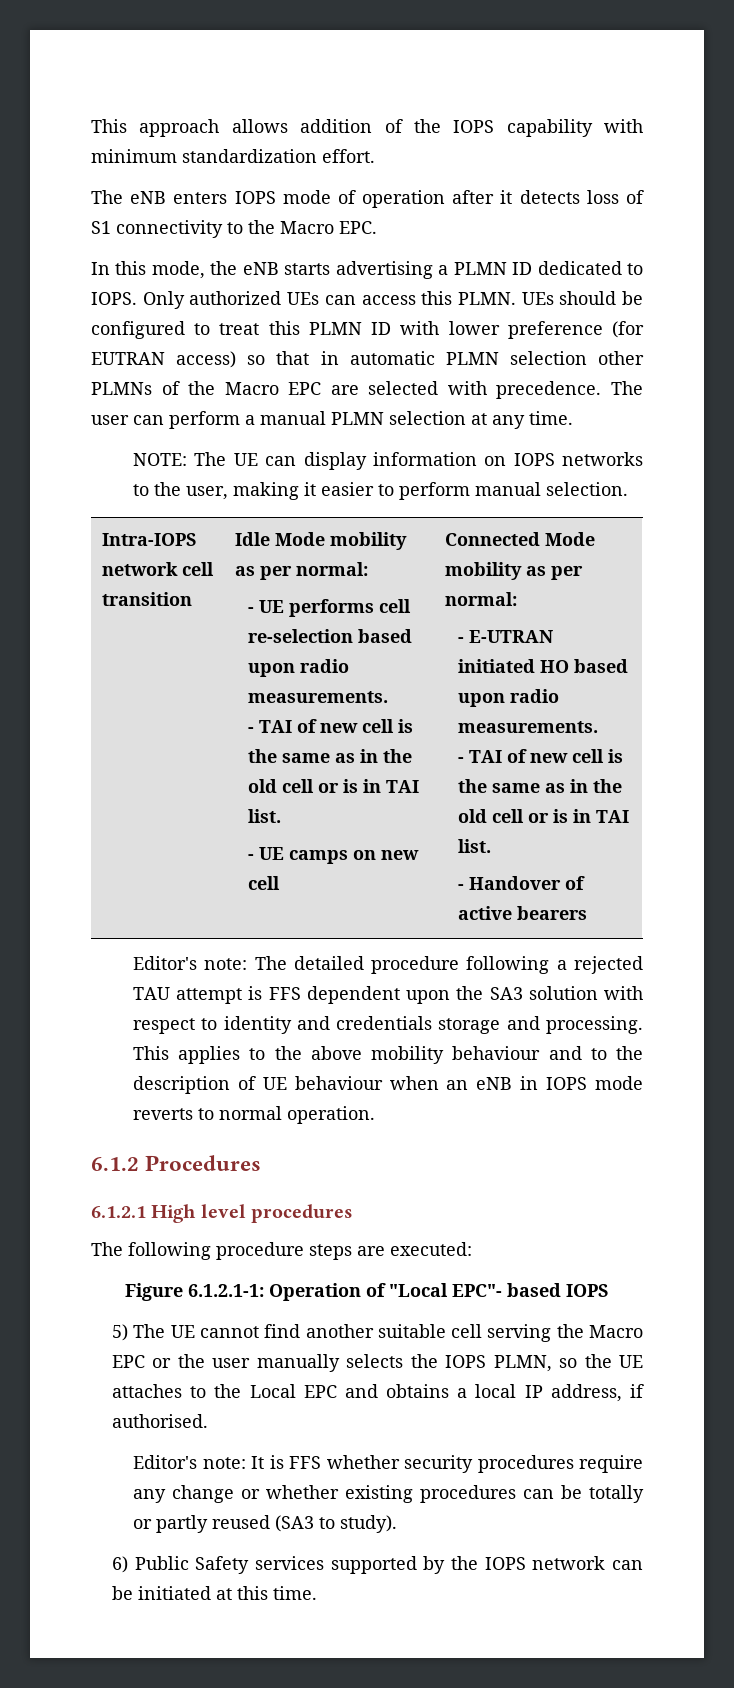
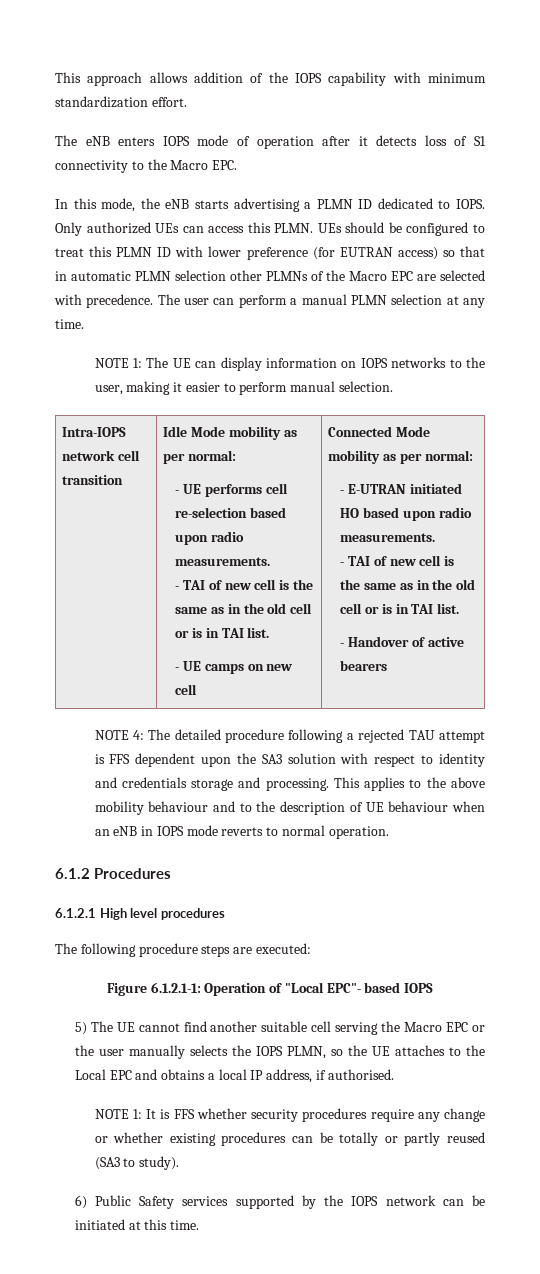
[132,453,187,466] NOTE: -> [94,358,142,368] NOTE 1:
[132,956,248,970] Editor's note: -> [94,730,144,740] NOTE 4:
[132,1455,246,1469] Editor's note: -> [94,1109,142,1119] NOTE 1:

